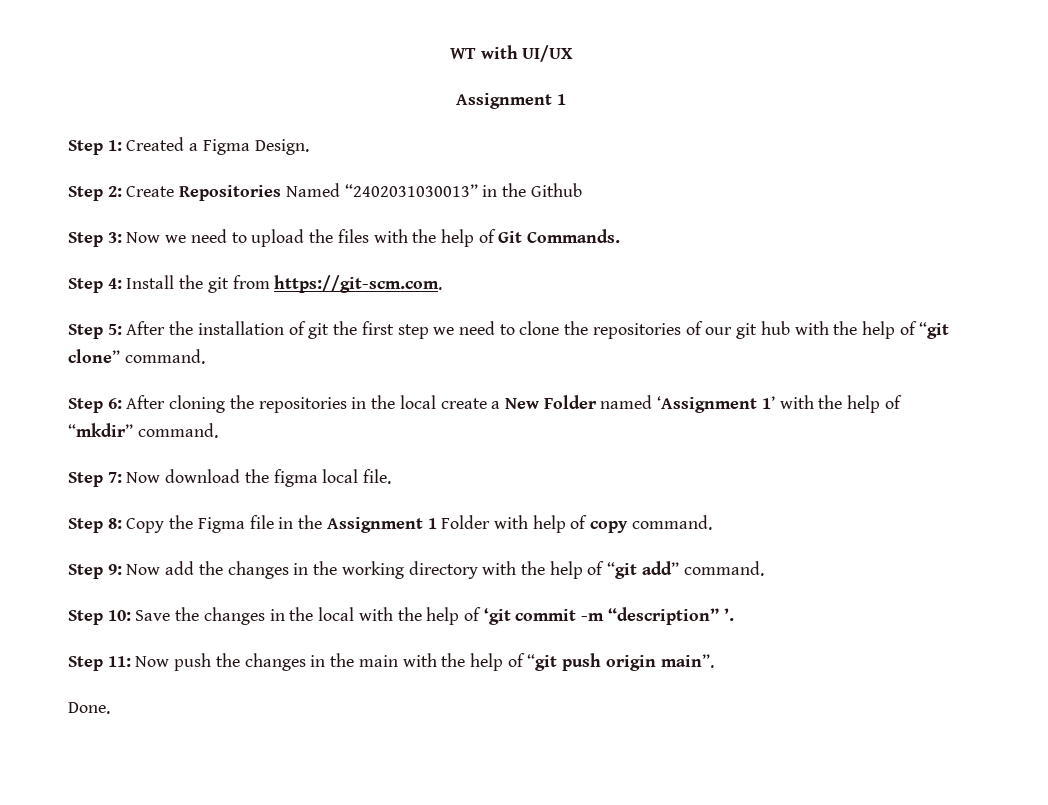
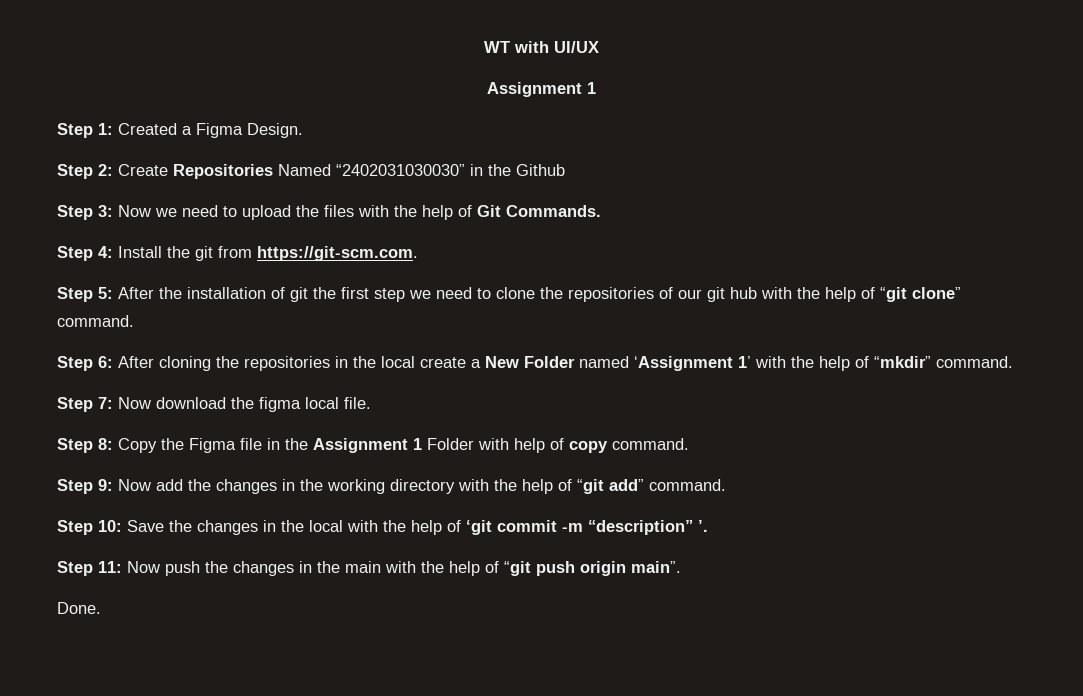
[344,184,478,197] “2402031030013” -> [336,164,465,176] “2402031030030”

